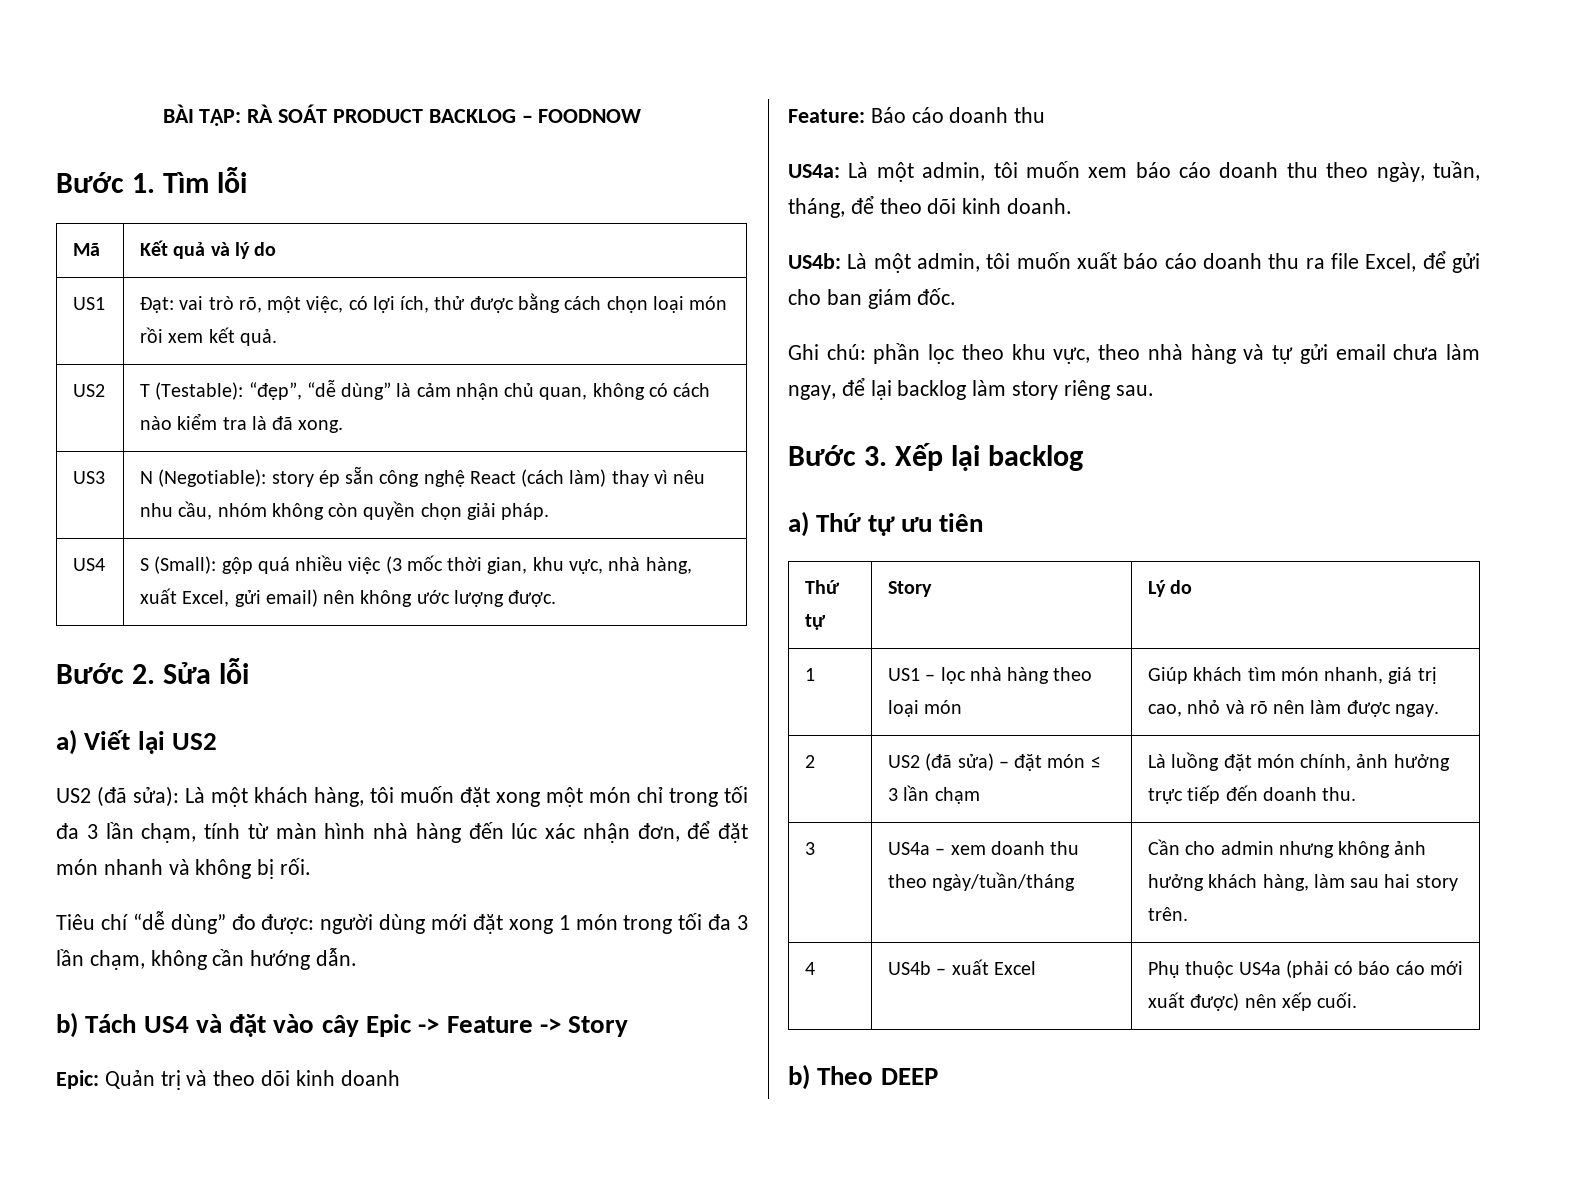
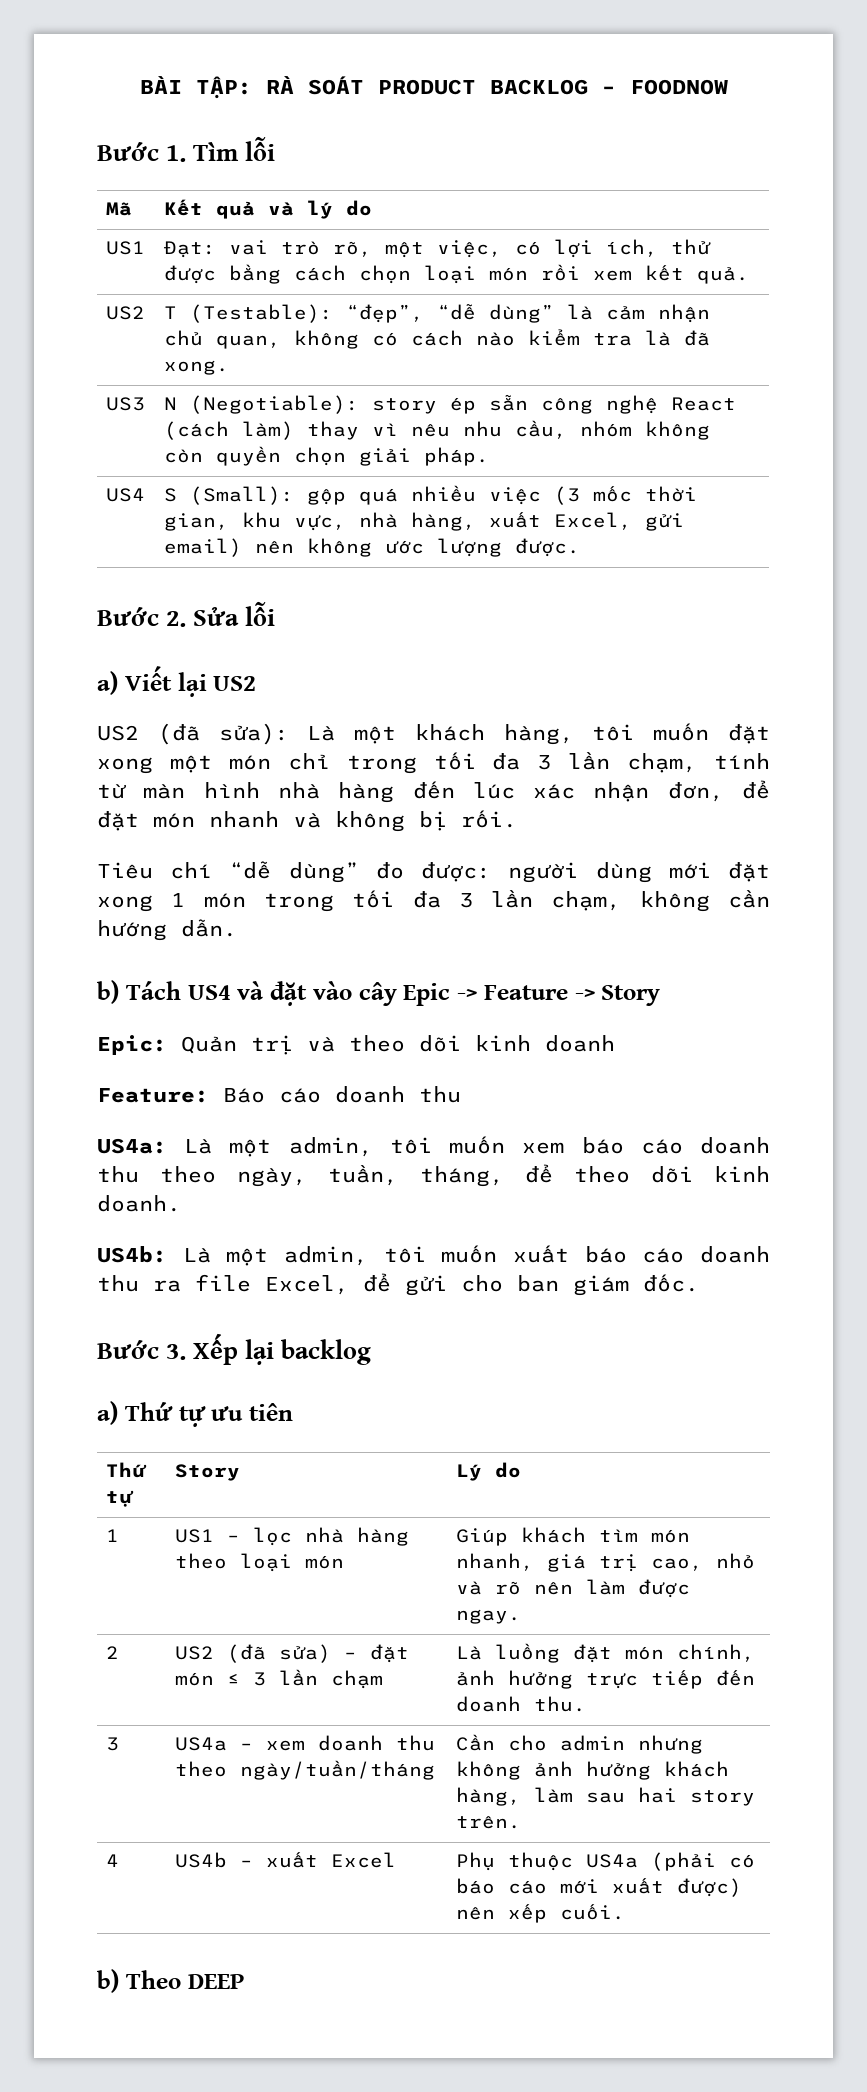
[788,343,1480,364] [788,378,1154,400] // Ghi chú: phần lọc theo khu vực, theo nhà hàng và tự gửi email chưa làm ngay, để lại backlog làm story riêng sau. -> (699, 1283) none

